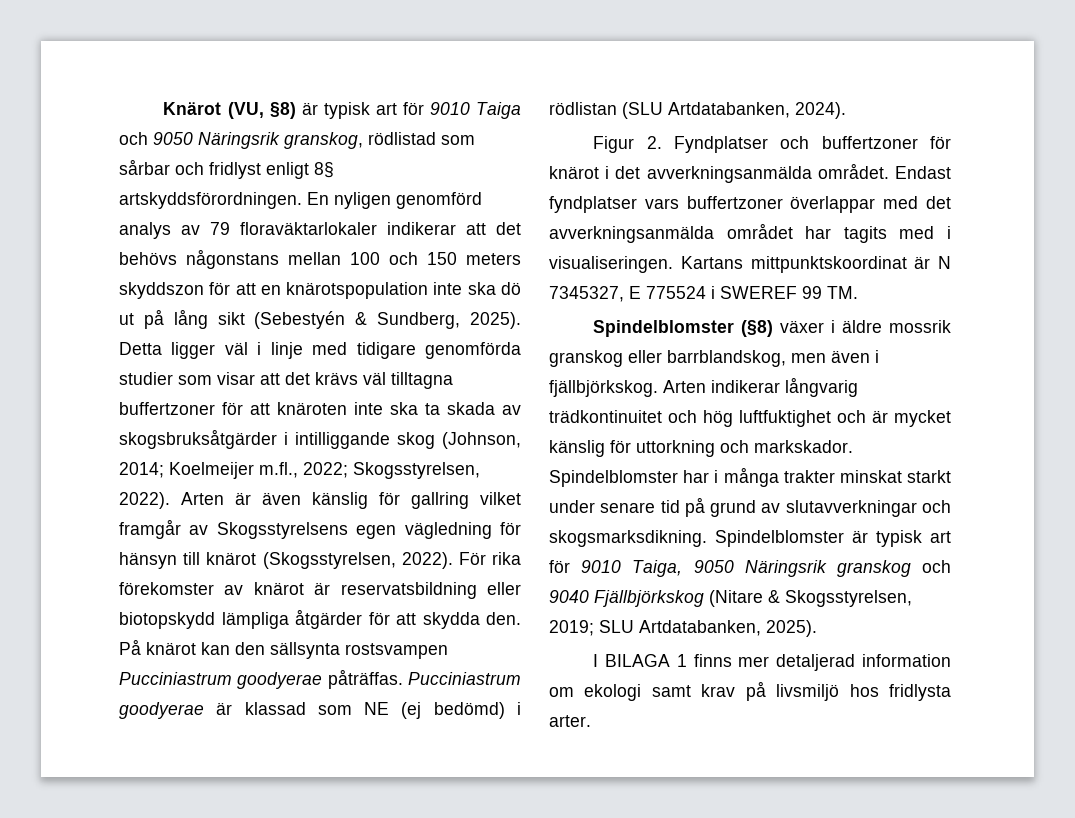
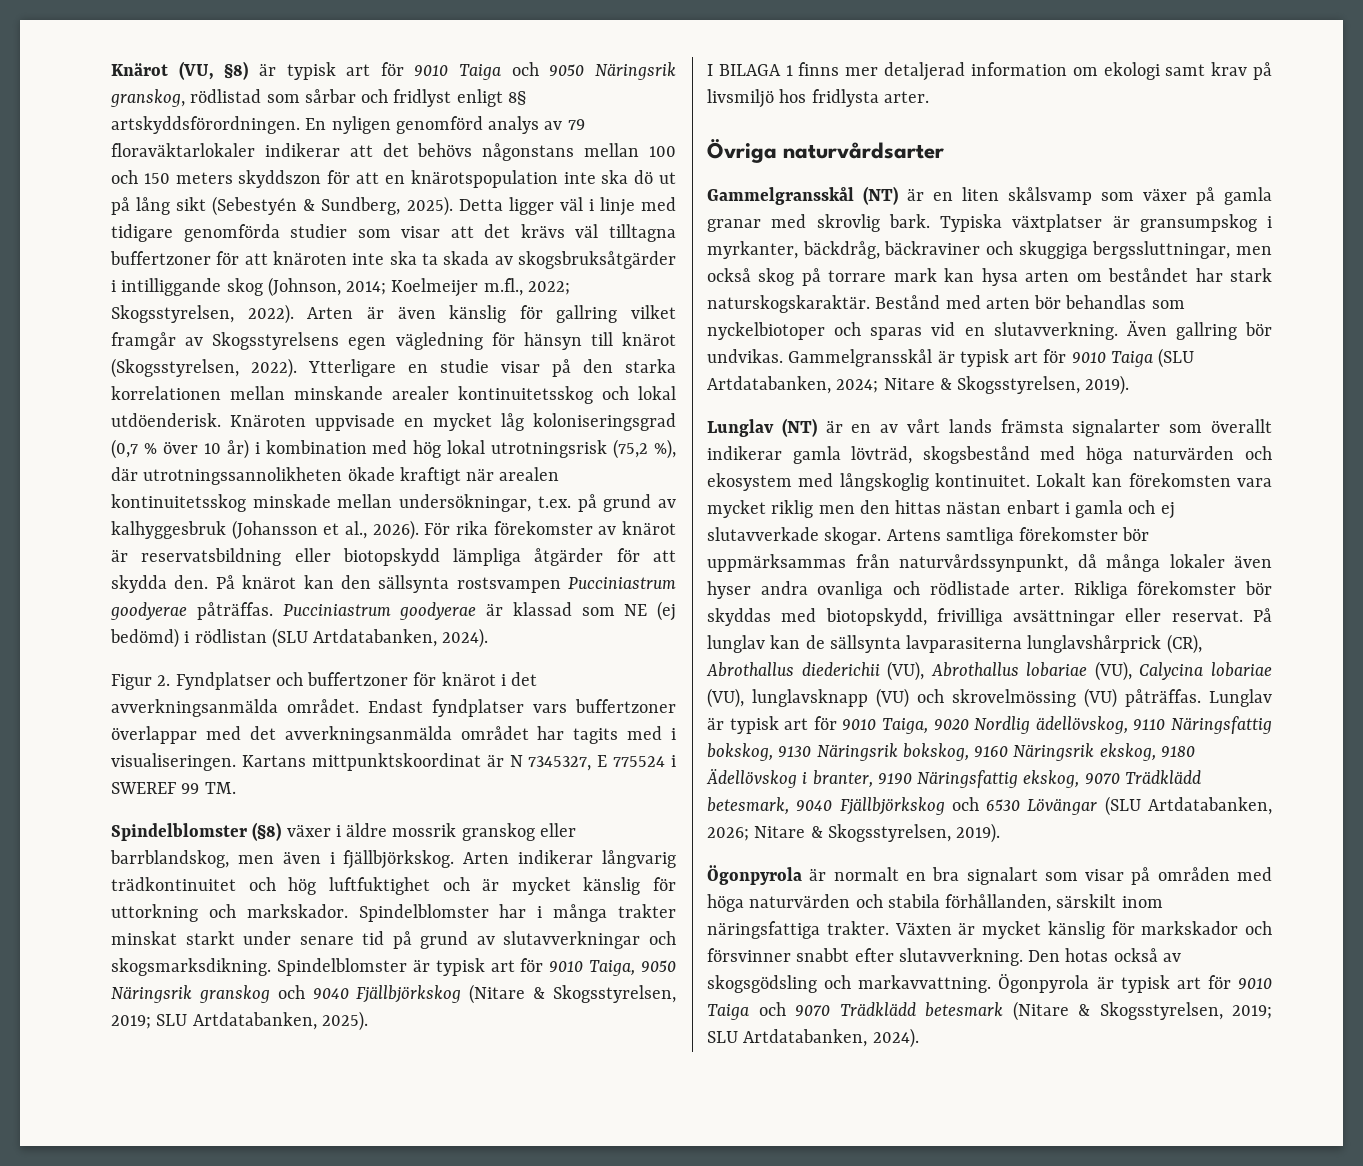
(453, 560) none -> [308,359,676,377] [111,386,676,404] [111,413,676,431] [111,439,676,459] [111,467,560,485] [111,494,676,512] [111,520,419,540] Ytterligare en studie visar på den starka korrelationen mellan minskande arealer kontinuitetsskog och lokal utdöenderisk. Knäroten uppvisade en mycket låg koloniseringsgrad (0,7 % över 10 år) i kombination med hög lokal utrotningsrisk (75,2 %), där utrotningssannolikheten ökade kraftigt när arealen kontinuitetsskog minskade mellan undersökningar, t.ex. på grund av kalhyggesbruk (Johansson et al., 2026).
(591, 721) none -> [707,138,945,163] [707,186,1272,205] [707,214,1272,232] [707,241,1272,259] [707,268,1272,286] [707,295,1185,313] [707,320,1272,340] [707,348,1195,368] [707,375,1130,395] [707,418,1272,437] [707,446,1272,464] [707,473,1272,491] [707,500,1175,519] [707,527,1150,545] [707,554,1272,572] [707,581,1272,599] [707,608,1272,626] [707,634,1202,654] [706,661,1272,681] [707,688,1272,708] [707,716,1272,734] [707,743,1195,761] [706,768,1201,788] [707,796,1272,816] [707,823,1001,843] [707,865,1272,885] [707,894,1163,912] [707,921,1272,939] [707,948,1181,966] [707,973,1272,993] [707,1001,1272,1021] [707,1028,919,1048] // Övriga naturvårdsarter // Gammelgransskål (NT) är en liten skålsvamp som växer på gamla granar med skrovlig bark. Typiska växtplatser är gransumpskog i myrkanter, bäckdråg, bäckraviner och skuggiga bergssluttningar, men också skog på torrare mark kan hysa arten om beståndet har stark naturskogskaraktär. Bestånd med arten bör behandlas som nyckelbiotoper och sparas vid en slutavverkning. Även gallring bör undvikas. Gammelgransskål är typisk art för 9010 Taiga (SLU Artdatabanken, 2024; Nitare & Skogsstyrelsen, 2019). // Lunglav (NT) är en av vårt lands främsta signalarter som överallt indikerar gamla lövträd, skogsbestånd med höga naturvärden och ekosystem med långskoglig kontinuitet. Lokalt kan förekomsten vara mycket riklig men den hittas nästan enbart i gamla och ej slutavverkade skogar. Artens samtliga förekomster bör uppmärksammas från naturvårdssynpunkt, då många lokaler även hyser andra ovanliga och rödlistade arter. Rikliga förekomster bör skyddas med biotopskydd, frivilliga avsättningar eller reservat. På lunglav kan de sällsynta lavparasiterna lunglavshårprick (CR), Abrothallus diederichii (VU), Abrothallus lobariae (VU), Calycina lobariae (VU), lunglavsknapp (VU) och skrovelmössing (VU) påträffas. Lunglav är typisk art för 9010 Taiga, 9020 Nordlig ädellövskog, 9110 Näringsfattig bokskog, 9130 Näringsrik bokskog, 9160 Näringsrik ekskog, 9180 Ädellövskog i branter, 9190 Näringsfattig ekskog, 9070 Trädklädd betesmark, 9040 Fjällbjörkskog och 6530 Lövängar (SLU Artdatabanken, 2026; Nitare & Skogsstyrelsen, 2019). // Ögonpyrola är normalt en bra signalart som visar på områden med höga naturvärden och stabila förhållanden, särskilt inom näringsfattiga trakter. Växten är mycket känslig för markskador och försvinner snabbt efter slutavverkning. Den hotas också av skogsgödsling och markavvattning. Ögonpyrola är typisk art för 9010 Taiga och 9070 Trädklädd betesmark (Nitare & Skogsstyrelsen, 2019; SLU Artdatabanken, 2024).

